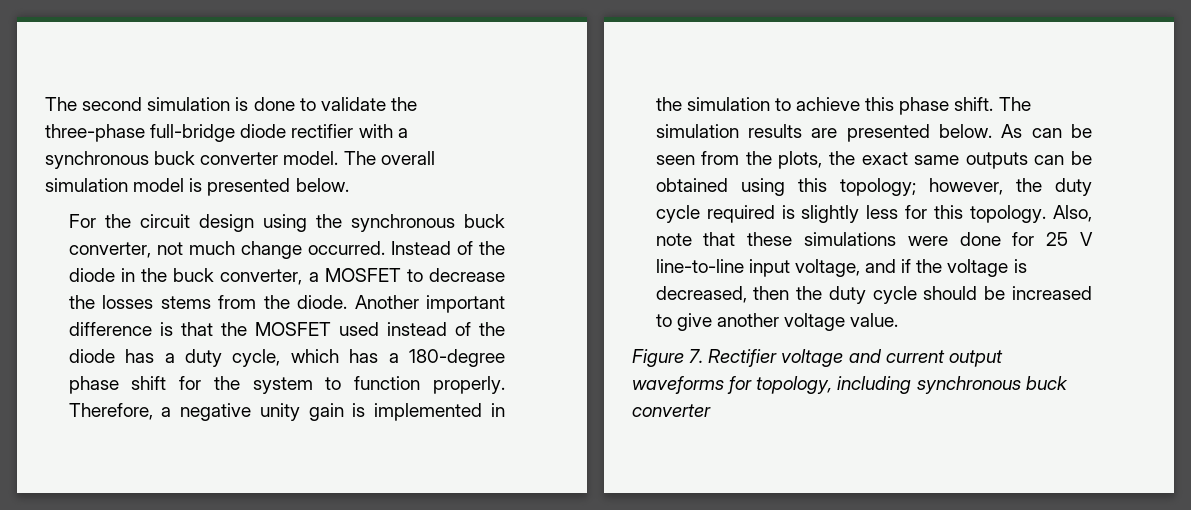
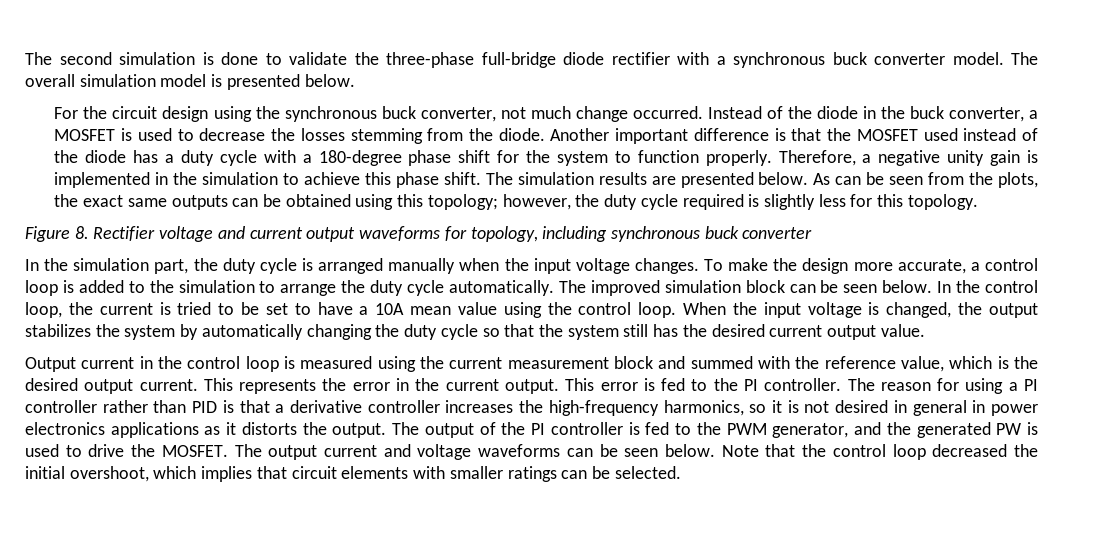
(401, 275) none -> [121,128,172,141] is used
[160,296,211,309] stems -> [350,128,423,144] stemming
[232,349,379,367] cycle, which has -> [219,150,296,166] cycle with
[1053,205,1092,222] [655,232,1093,246] [655,259,1027,277] [655,286,1092,304] [655,313,899,331] Also, note that these simulations were done for 25 V line-to-line input voltage, and if the voltage is decreased, then the duty cycle should be increased to give another voltage value. -> (978, 202) none
[689,349,704,363] 7. -> [74,226,89,239] 8.
(711, 410) none -> [25,258,1038,274] [25,280,1038,296] [25,302,1038,318] [25,324,925,340] [25,356,1039,372] [25,378,1038,394] [25,400,1038,416] [25,422,1039,438] [25,444,1038,460] [25,466,681,482] // In the simulation part, the duty cycle is arranged manually when the input voltage changes. To make the design more accurate, a control loop is added to the simulation to arrange the duty cycle automatically. The improved simulation block can be seen below. In the control loop, the current is tried to be set to have a 10A mean value using the control loop. When the input voltage is changed, the output stabilizes the system by automatically changing the duty cycle so that the system still has the desired current output value. // Output current in the control loop is measured using the current measurement block and summed with the reference value, which is the desired output current. This represents the error in the current output. This error is fed to the PI controller. The reason for using a PI controller rather than PID is that a derivative controller increases the high-frequency harmonics, so it is not desired in general in power electronics applications as it distorts the output. The output of the PI controller is fed to the PWM generator, and the generated PW is used to drive the MOSFET. The output current and voltage waveforms can be seen below. Note that the control loop decreased the initial overshoot, which implies that circuit elements with smaller ratings can be selected.

